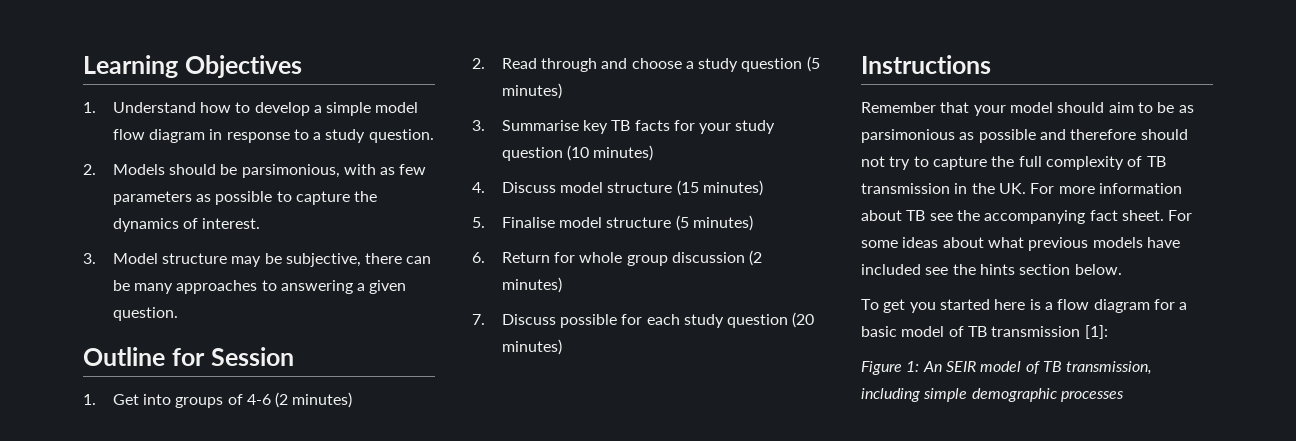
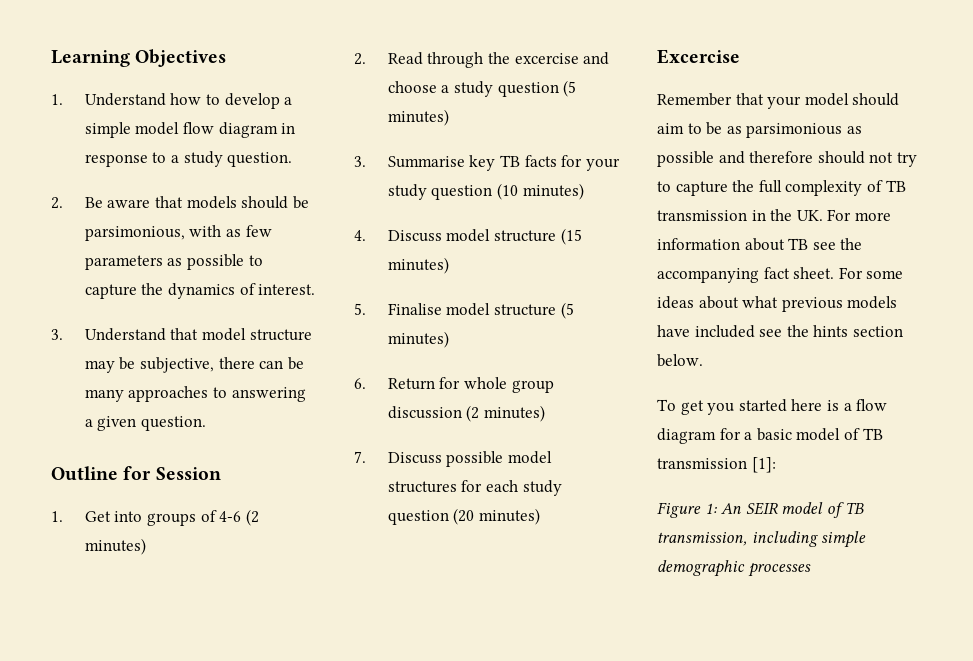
[112,164,165,175] Models -> [84,196,237,209] Be aware that models
[112,253,158,264] Model -> [84,328,246,341] Understand that model
(597, 65) none -> [487,52,579,64] the excercise
(617, 321) none -> [507,451,552,464] [387,481,457,493] model structures
[861,55,991,74] Instructions -> [657,49,740,64] Excercise

